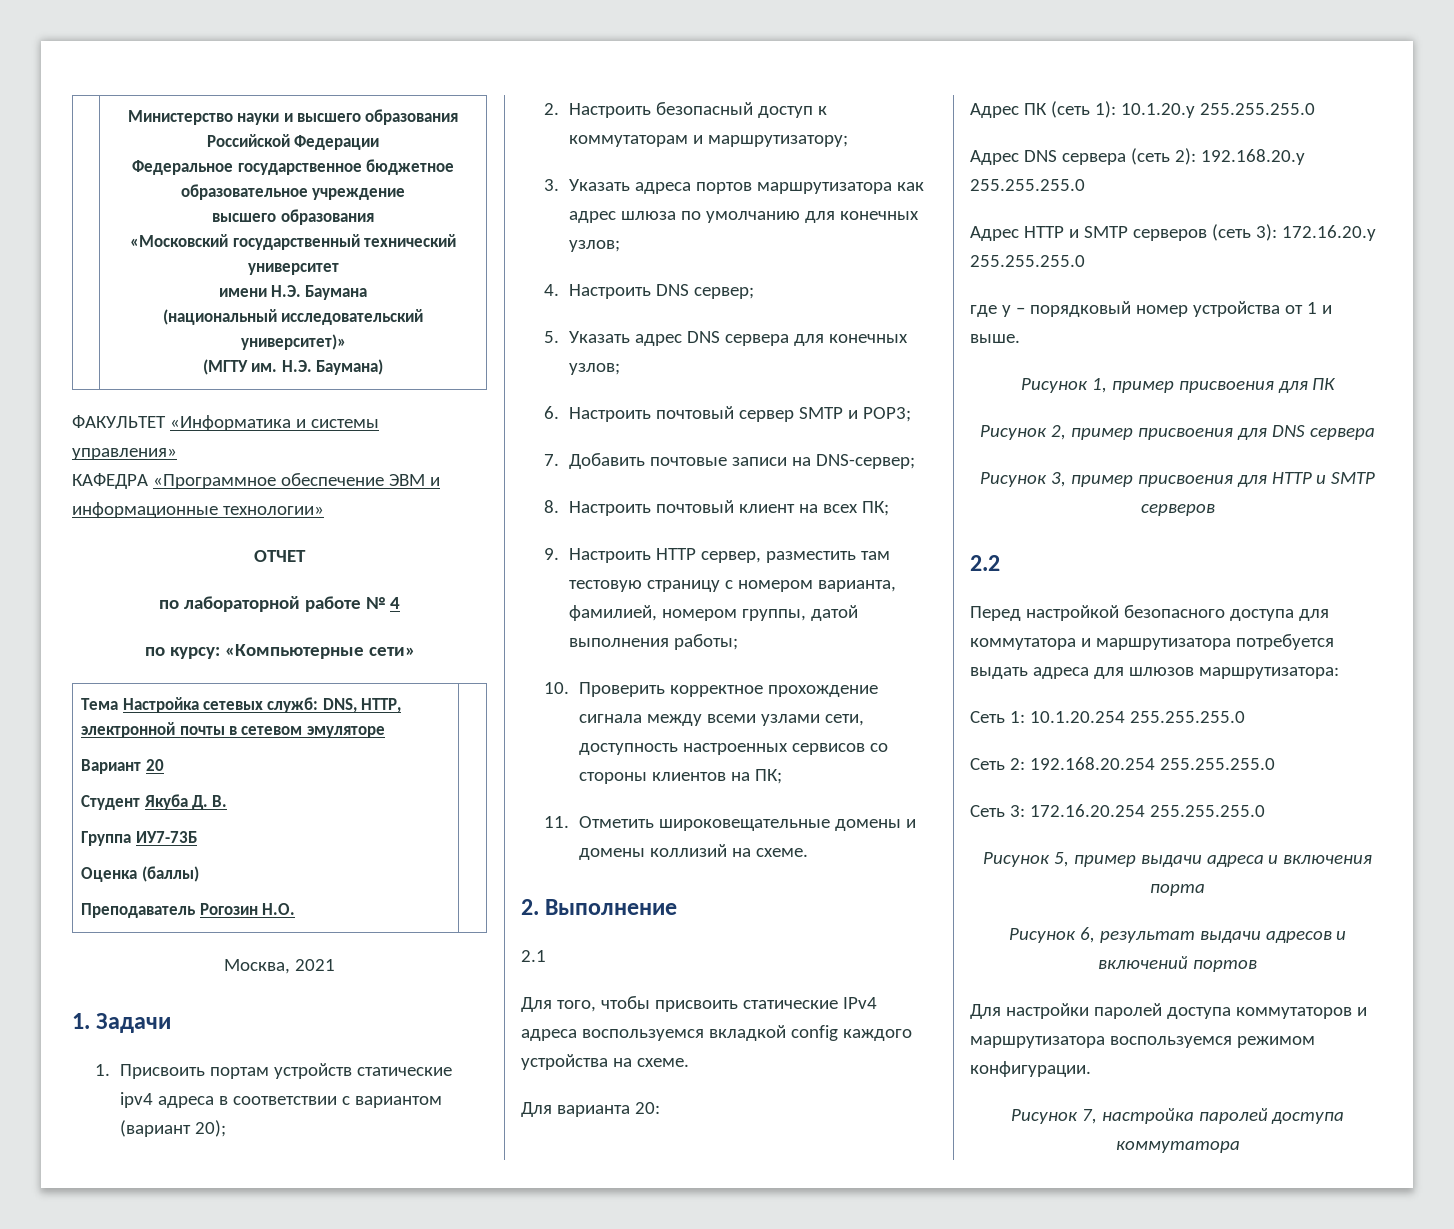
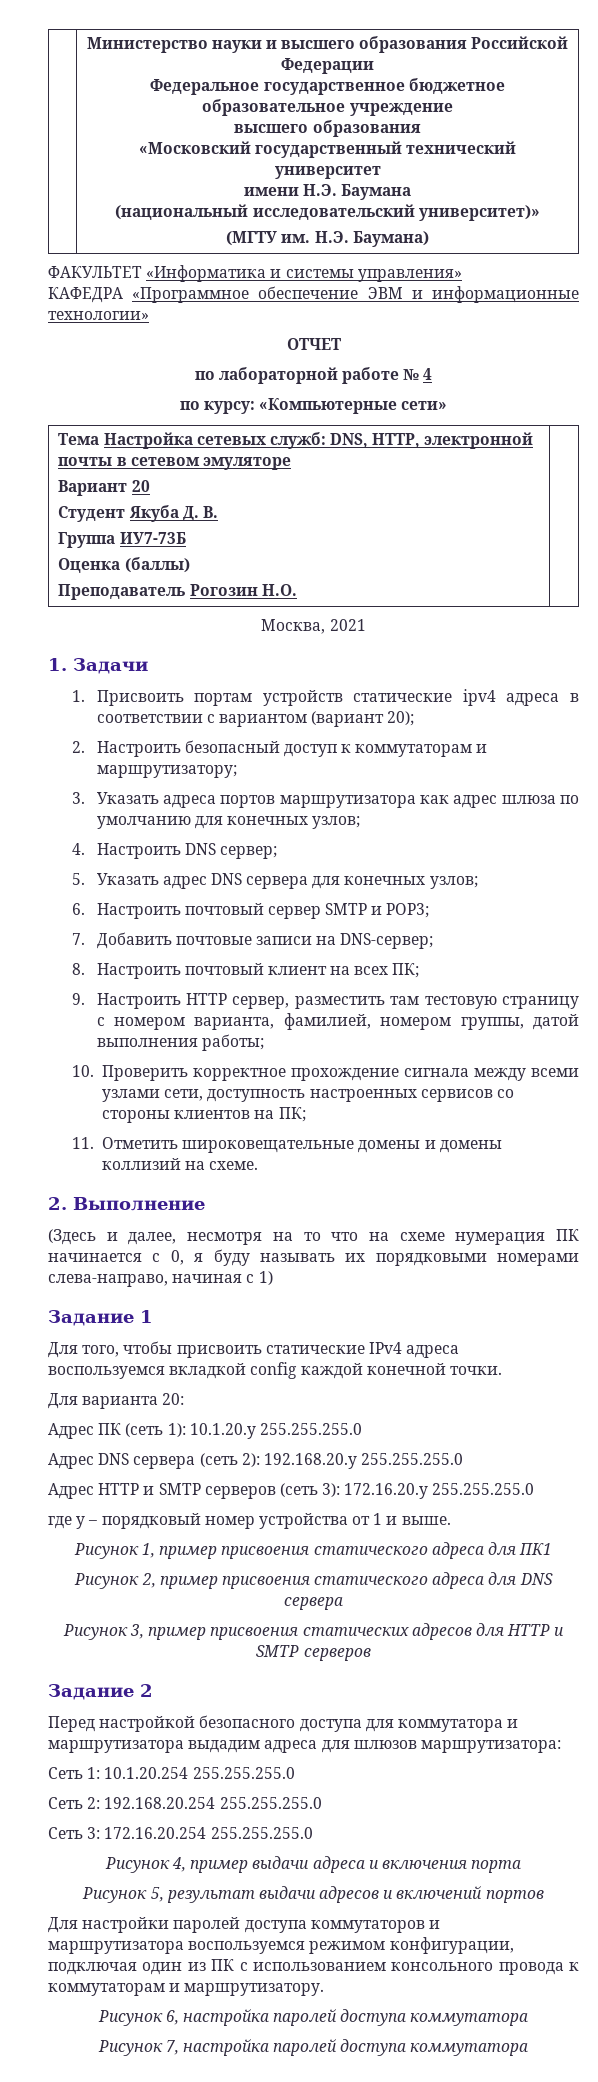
[521,950,546,962] 2.1 -> [48,1229,579,1245] [48,1249,579,1266] [48,1271,273,1287] [48,1310,153,1326] (Здесь и далее, несмотря на то что на схеме нумерация ПК начинается с 0, я буду называть их порядковыми номерами слева-направо, начиная с 1) // Задание 1
[842,1029,912,1041] [521,1054,689,1070] каждого устройства на схеме. -> [300,1363,502,1379] каждой конечной точки.
[1277,378,1337,393] для ПК -> [313,1542,553,1559] статического адреса для ПК1
(1233, 434) none -> [314,1572,485,1589] статического адреса
(1233, 481) none -> [302,1623,472,1640] статических адресов
[970,555,1000,571] 2.2 -> [48,1684,153,1700] Задание 2
[1235,634,1334,650] [970,667,1028,679] потребуется выдать -> [188,1740,261,1753] выдадим
[1053,852,1069,867] 5, -> [172,1857,187,1872] 4,
[1079,927,1095,943] 6, -> [150,1887,164,1902] 5,
[970,1061,1091,1077] конфигурации. -> [389,1937,514,1954] [48,1959,579,1975] [48,1983,325,1996] [97,2009,529,2026] конфигурации, подключая один из ПК с использованием консольного провода к коммутаторам и маршрутизатору. // Рисунок 6, настройка паролей доступа коммутатора

